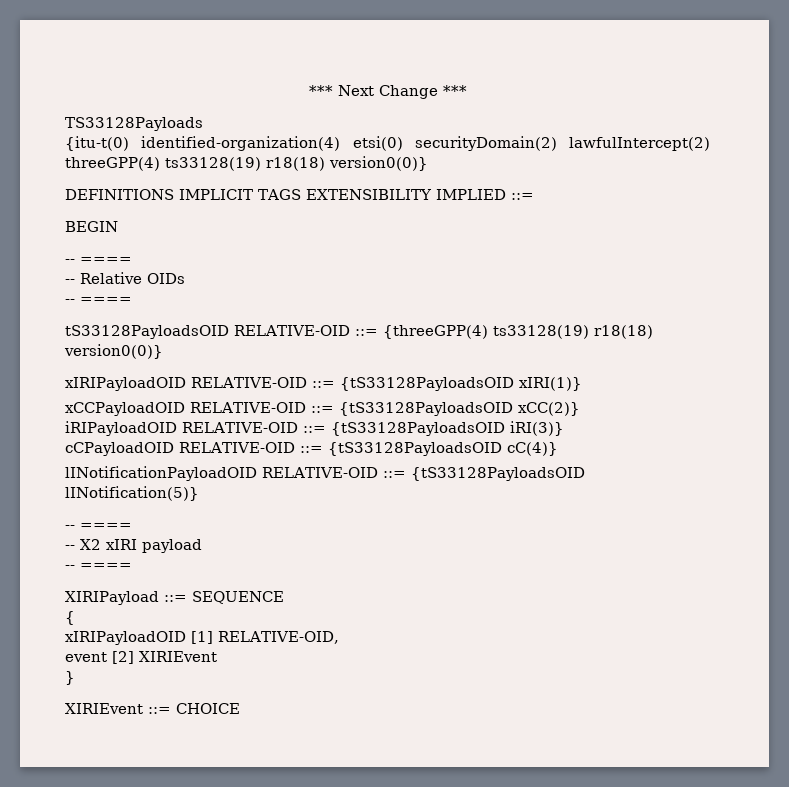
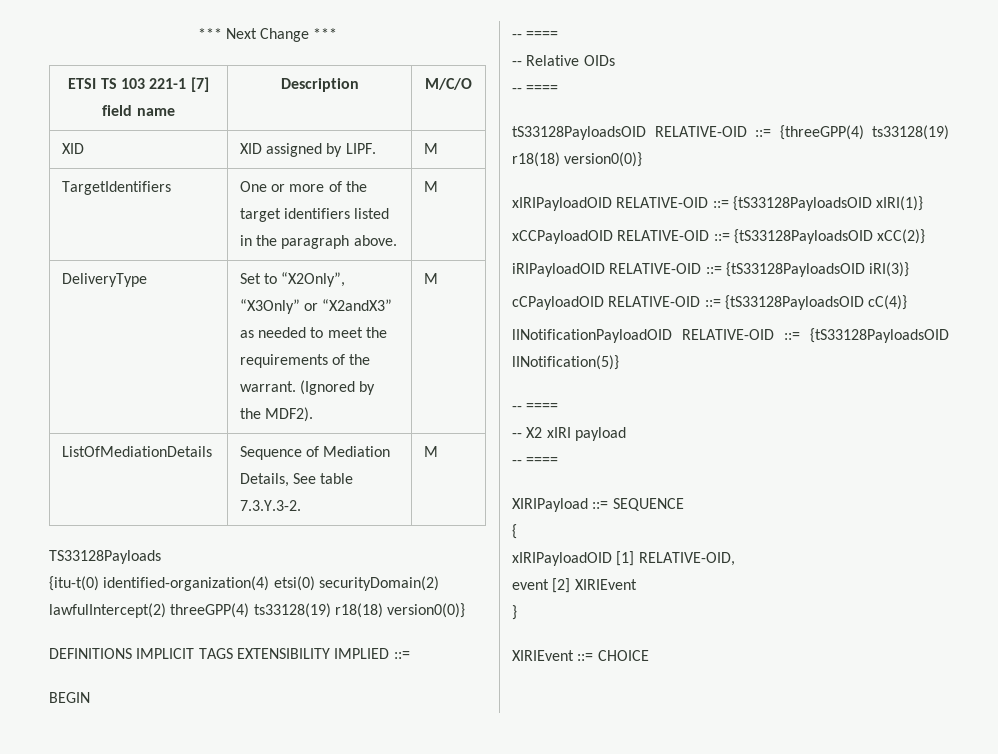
(467, 90) none -> [68,77,209,92] [102,105,175,116] [280,78,359,92] [425,78,472,90] [61,143,84,154] [239,143,376,157] [423,143,438,154] [61,181,171,195] [239,181,367,192] [239,208,390,222] [239,235,397,249] [423,181,438,192] [61,273,147,287] [239,272,346,287] [239,299,393,314] [239,327,387,338] [239,354,371,368] [239,380,376,395] [239,407,313,422] [423,273,438,284] [61,446,212,457] [239,446,391,460] [239,473,354,487] [239,500,301,511] [423,446,438,457] // ETSI TS 103 221-1 [7] field name | Description | M/C/O // XID | XID assigned by LIPF. | M // TargetIdentifiers | One or more of the target identifiers listed in the paragraph above. | M // DeliveryType | Set to “X2Only”, “X3Only” or “X2andX3” as needed to meet the requirements of the warrant. (Ignored by the MDF2). | M // ListOfMediationDetails | Sequence of Mediation Details, See table 7.3.Y.3-2. | M

